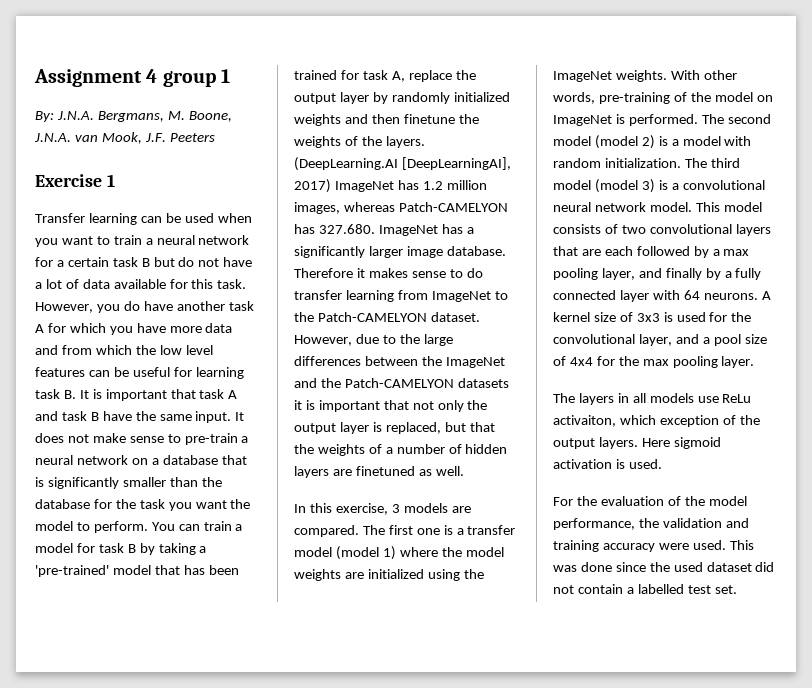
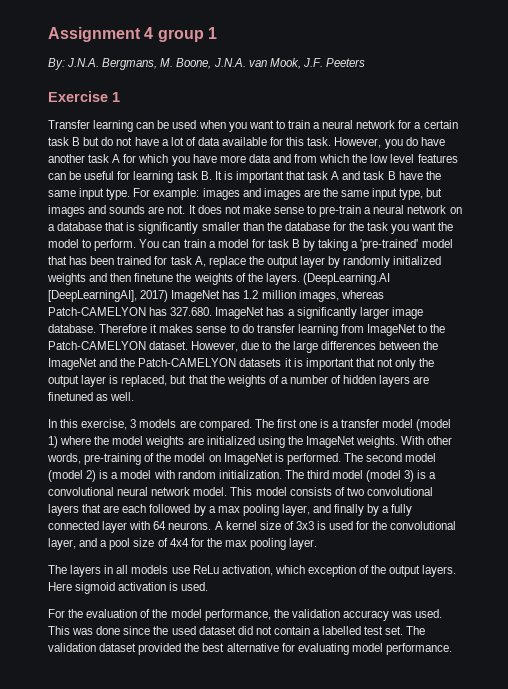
[195,411,232,423] input. -> [79,188,443,200] [48,205,186,217] input type. For example: images and images are the same input type, but images and sounds are not.
[553,415,616,427] activaiton, -> [221,565,273,576] activation,
[725,518,749,528] [553,540,689,552] and training accuracy were -> [342,610,413,621] accuracy was
(737, 589) none -> [406,626,426,635] [48,643,452,655] The validation dataset provided the best alternative for evaluating model performance.

